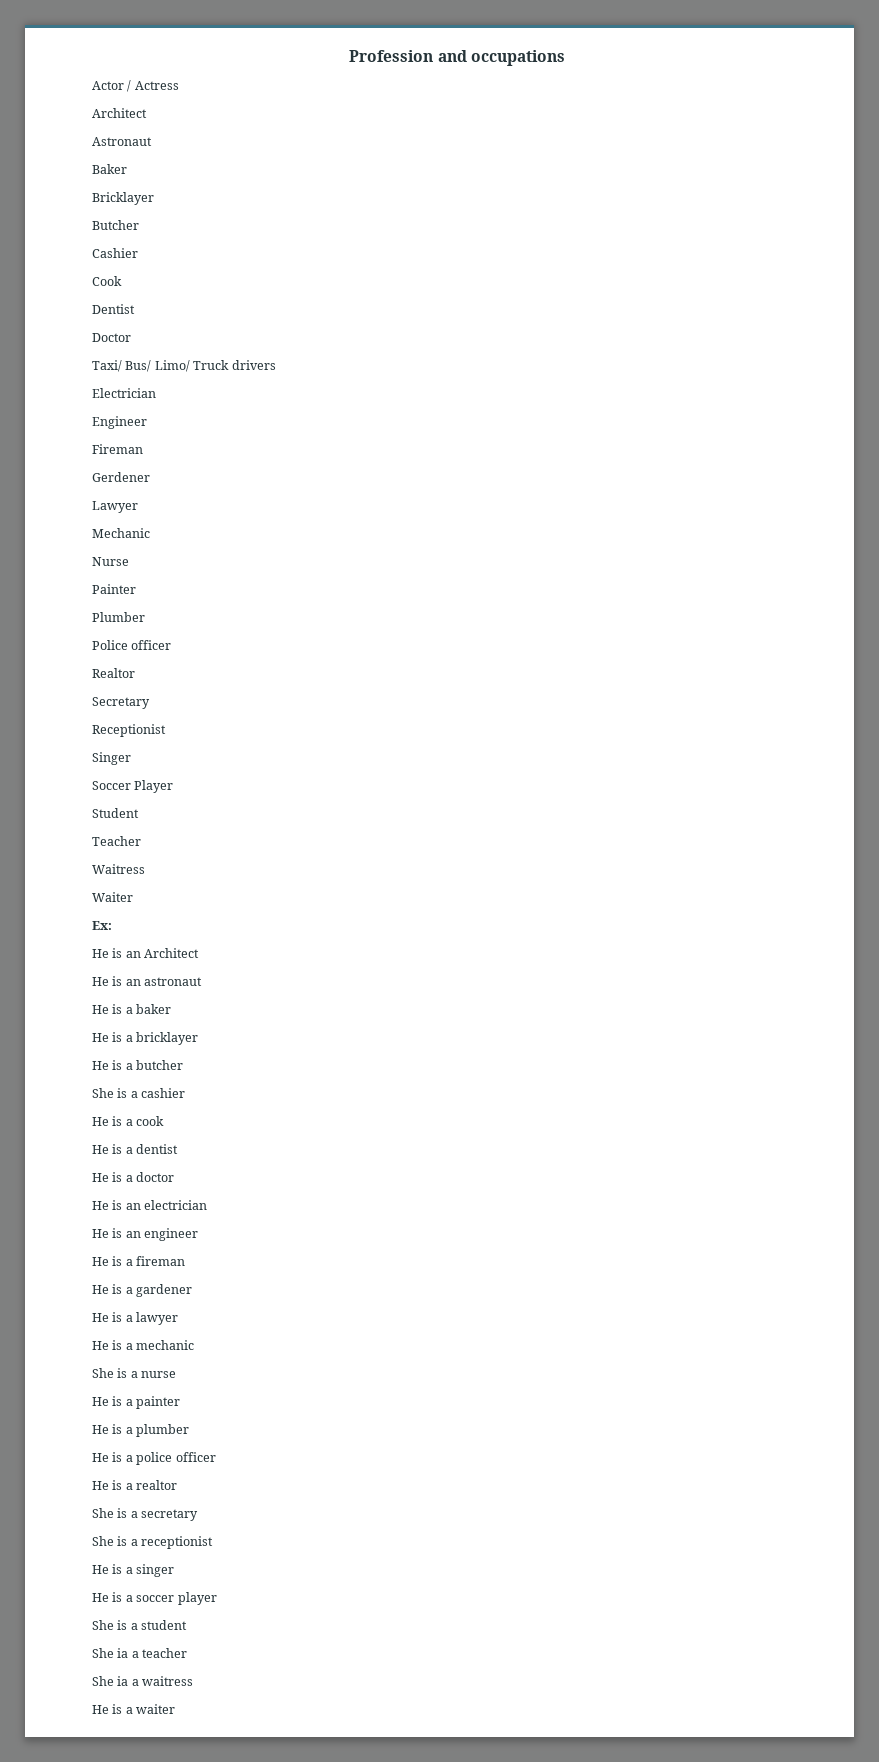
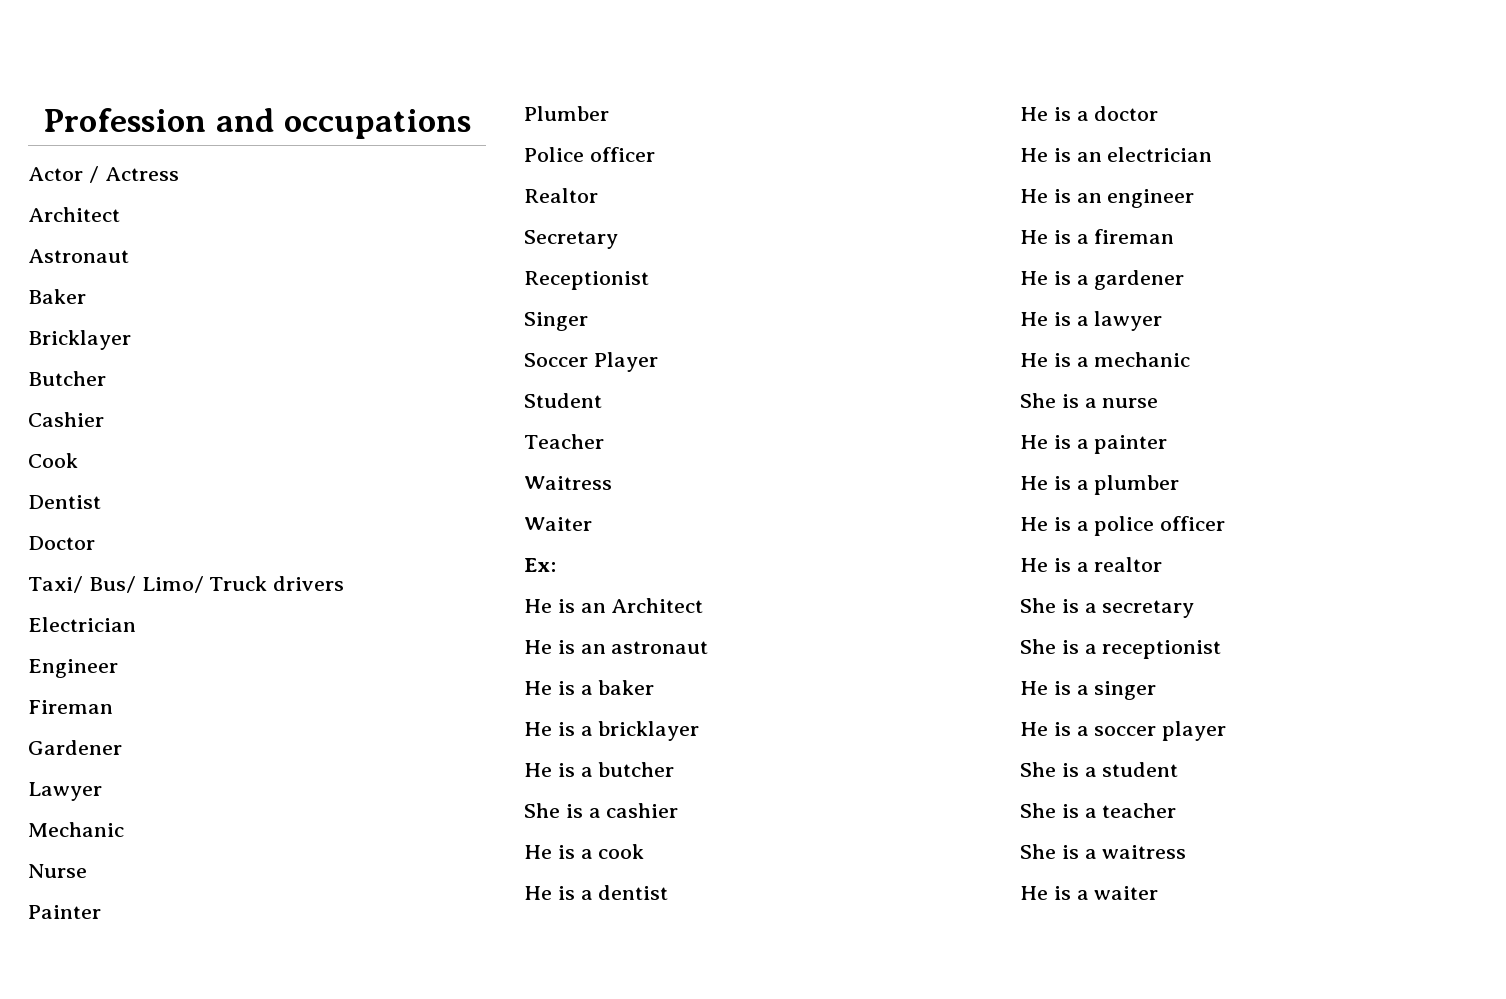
[92,472,150,482] Gerdener -> [28,740,122,755] Gardener
[117,1648,129,1658] ia -> [1061,804,1079,818] is
[117,1676,129,1686] ia -> [1061,845,1079,859] is

